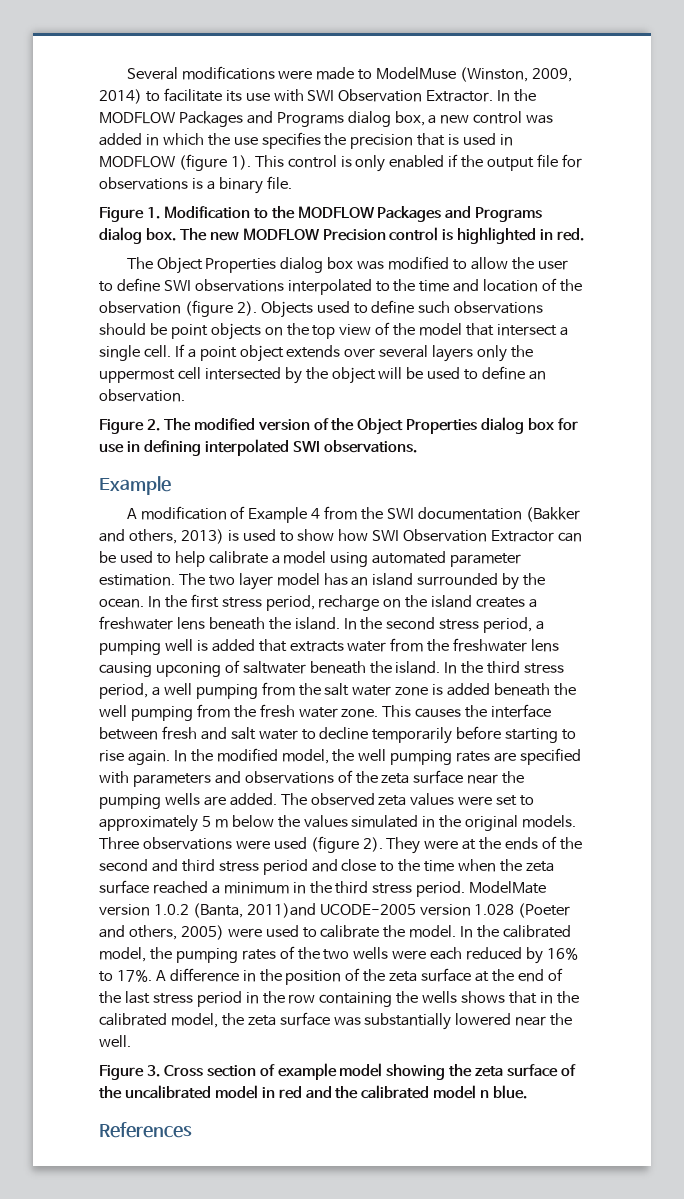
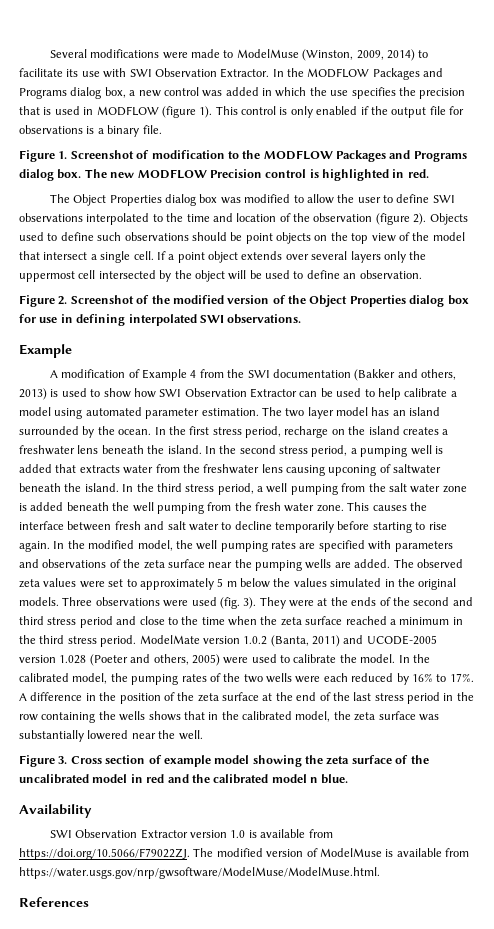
[163,206,250,219] Modification -> [70,150,225,159] Screenshot of modification
[163,418,191,431] The -> [70,295,170,304] Screenshot of the
[310,836,383,853] (figure 2). -> [219,597,257,609] (fig. 3).
[246,903,316,918] 2011)and -> [312,635,364,647] 2011) and
(528, 1092) none -> [19,804,92,818] [49,829,333,839] [19,848,469,860] [19,867,380,879] // Availability // SWI Observation Extractor version 1.0 is available from https://doi.org/10.5066/F79022ZJ. The modified version of ModelMuse is available from https://water.usgs.gov/nrp/gwsoftware/ModelMuse/ModelMuse.html.

